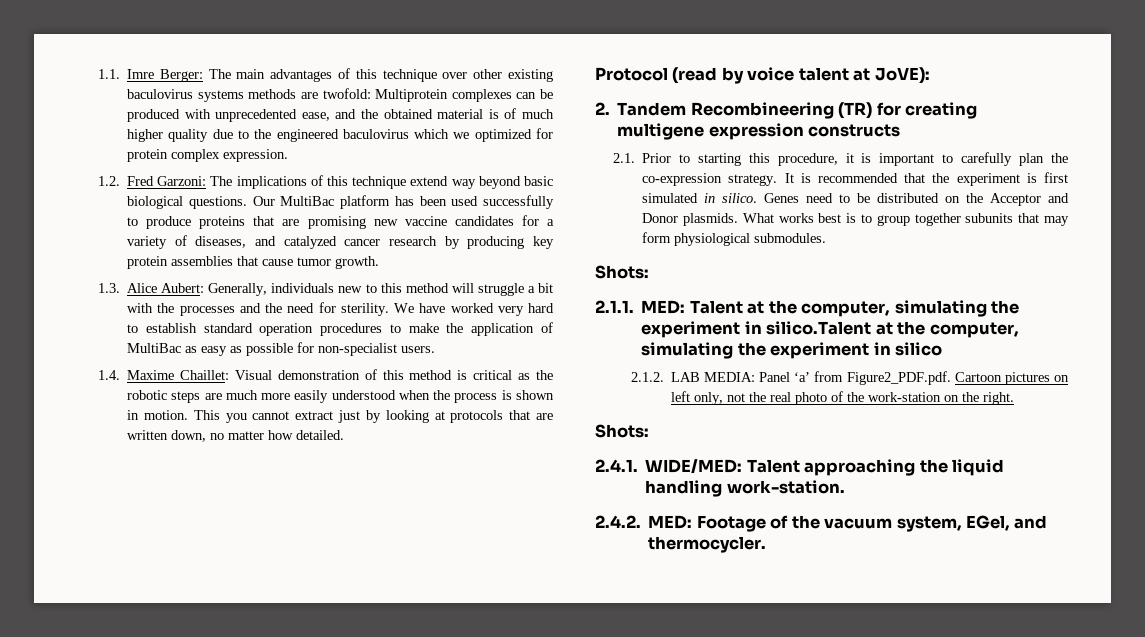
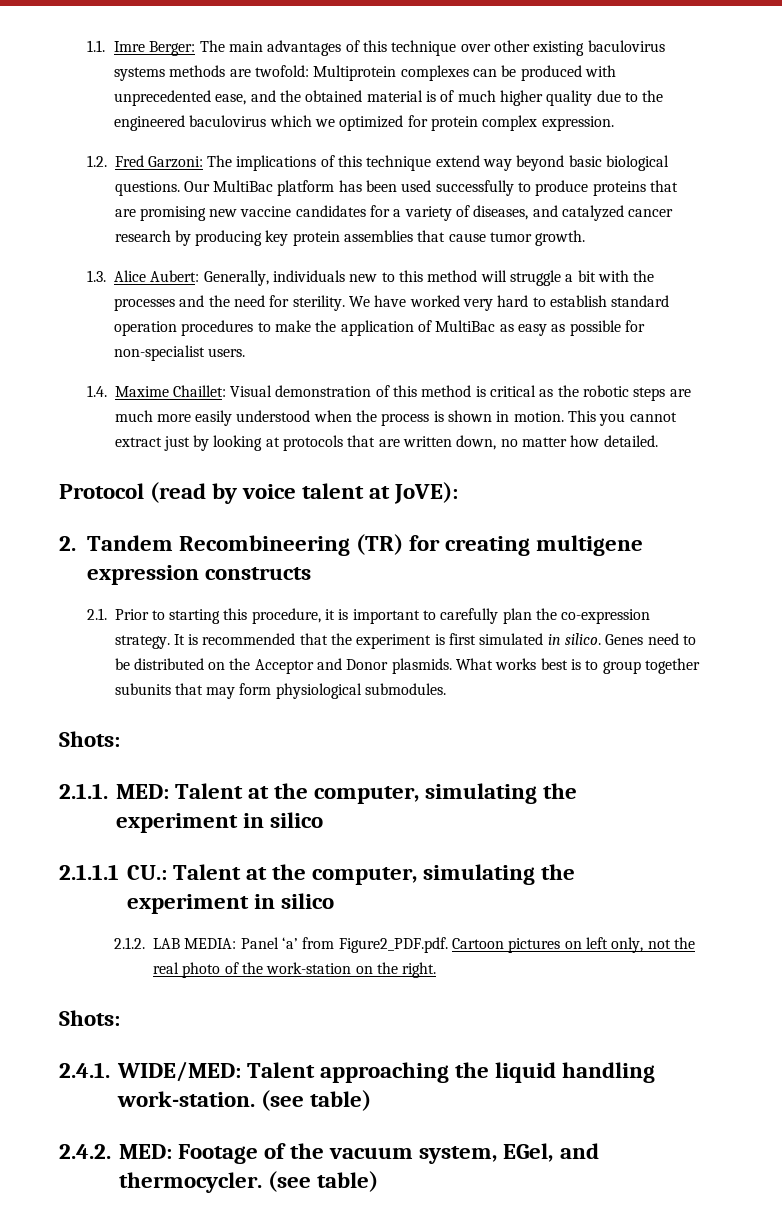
[766,321,872,335] silico.Talent -> [270,812,324,828] [59,864,242,880] silico // 2.1.1.1 CU.: Talent
(845, 487) none -> [261,1090,372,1111] (see table)
(767, 544) none -> [268,1171,379,1192] (see table)

